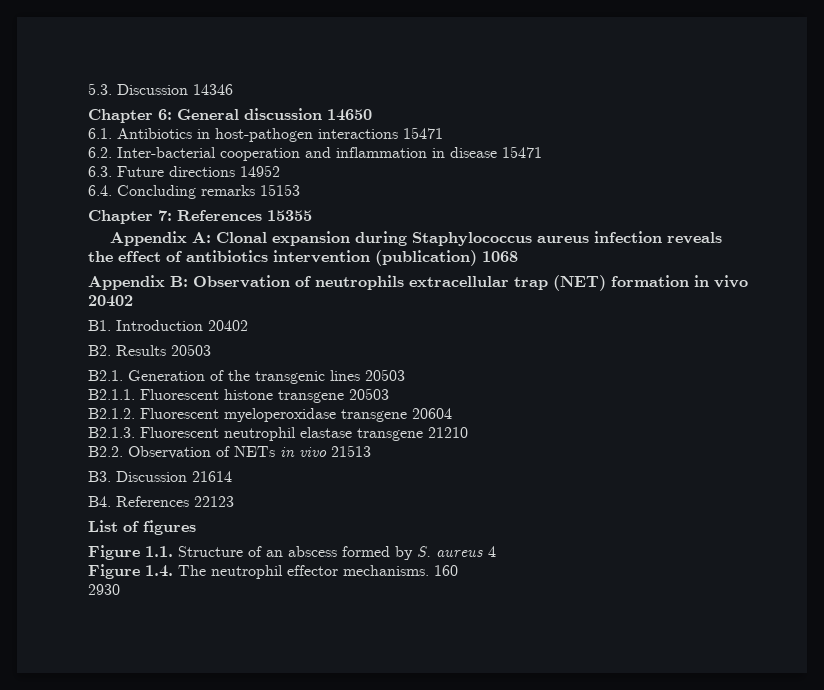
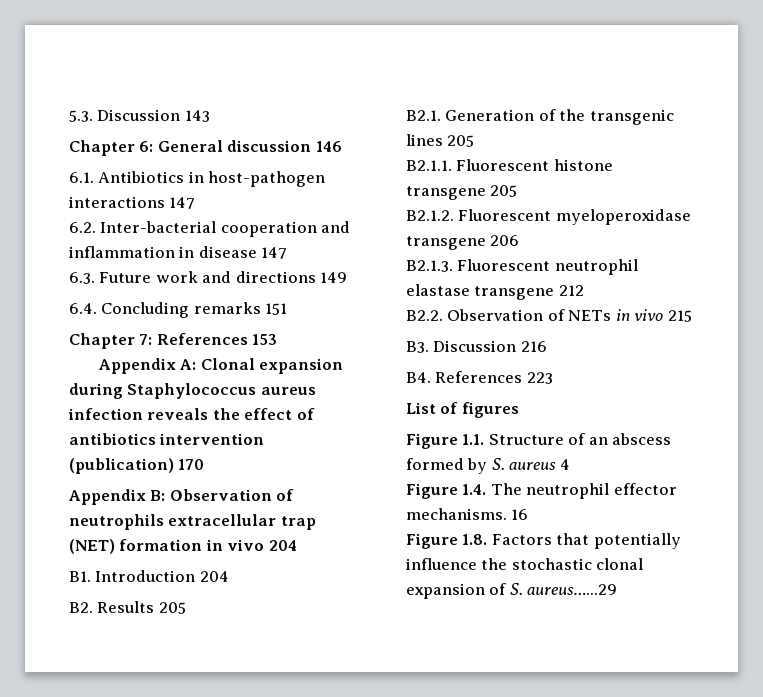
[193,84,233,95] 14346 -> [184,110,210,122] 143
[327,109,372,121] 14650 -> [315,141,342,152] 146
[403,127,443,139] 15471 -> [169,197,196,209] 147
[502,146,542,158] 15471 -> [261,247,288,259] 147
[169,165,280,177] directions 14952 -> [155,271,348,283] work and directions 149
[260,184,300,196] 15153 -> [265,303,288,315] 151
[267,210,312,221] 15355 -> [252,334,278,345] 153
[482,251,518,262] 1068 -> [178,459,205,470] 170
[88,295,133,307] 20402 -> [268,540,297,551] 204
[208,320,248,331] 20402 -> [199,571,229,582] 204
[171,344,211,356] 20503 -> [158,602,186,614] 205
[365,369,405,381] 20503 -> [447,135,475,147] 205
[349,388,389,400] 20503 -> [490,185,518,197] 205
[412,408,452,419] 20604 -> [490,235,520,246] 206
[428,427,468,438] 21210 -> [558,285,584,296] 212
[331,445,371,457] 21513 -> [667,310,692,322] 215
[192,471,232,482] 21614 -> [520,341,547,352] 216
[194,496,234,507] 22123 -> [526,372,553,384] 223
[434,565,458,576] [88,584,120,595] 160 // 2930 -> [511,509,529,520] [406,533,681,549] [406,558,644,570] [406,583,618,599] 16 // Figure 1.8. Factors that potentially influence the stochastic clonal expansion of S. aureus…...29

